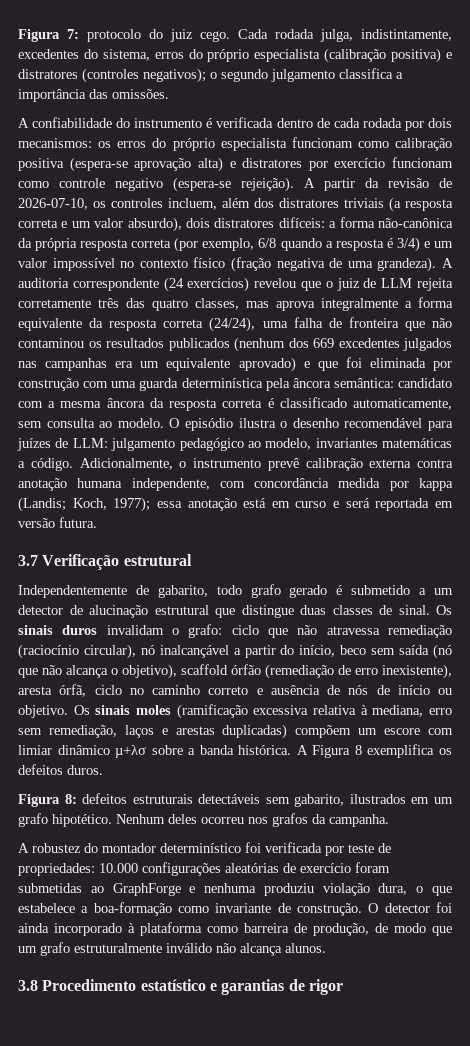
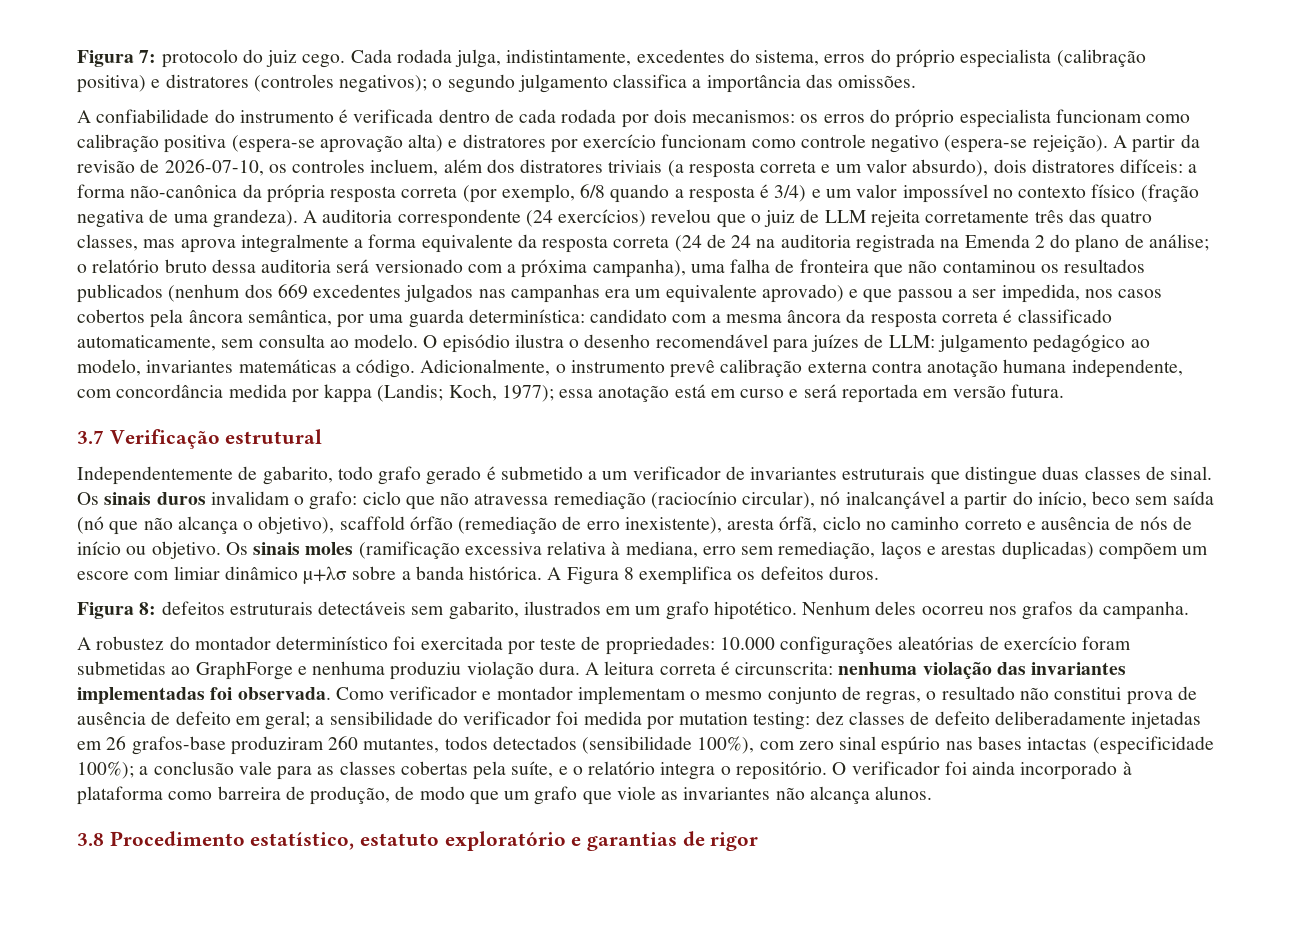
[209,317,256,332] (24/24), -> [674,234,1209,253] [77,259,686,278] (24 de 24 na auditoria registrada na Emenda 2 do plano de análise; o relatório bruto dessa auditoria será versionado com a próxima campanha),
[345,357,453,371] [18,378,394,391] foi eliminada por construção com uma guarda determinística pela âncora semântica: -> [897,284,1163,303] [77,309,585,328] passou a ser impedida, nos casos cobertos pela âncora semântica, por uma guarda determinística:
[18,605,209,618] detector de alucinação estrutural -> [632,466,926,480] verificador de invariantes estruturais
[265,842,322,853] verificada -> [420,636,503,650] exercitada
[378,883,452,896] [18,902,430,916] dura, o que estabelece a boa-formação como invariante de construção. O detector -> [538,661,1127,679] [77,686,1197,705] [77,711,1202,730] [77,736,1214,755] [77,761,940,780] dura. A leitura correta é circunscrita: nenhuma violação das invariantes implementadas foi observada. Como verificador e montador implementam o mesmo conjunto de regras, o resultado não constitui prova de ausência de defeito em geral; a sensibilidade do verificador foi medida por mutation testing: dez classes de defeito deliberadamente injetadas em 26 grafos-base produziram 260 mutantes, todos detectados (sensibilidade 100%), com zero sinal espúrio nas bases intactas (especificidade 100%); a conclusão vale para as classes cobertas pela suíte, e o relatório integra o repositório. O verificador
[74,943,212,953] estruturalmente inválido -> [582,786,771,805] que viole as invariantes
[140,979,206,991] estatístico -> [250,831,566,851] estatístico, estatuto exploratório

